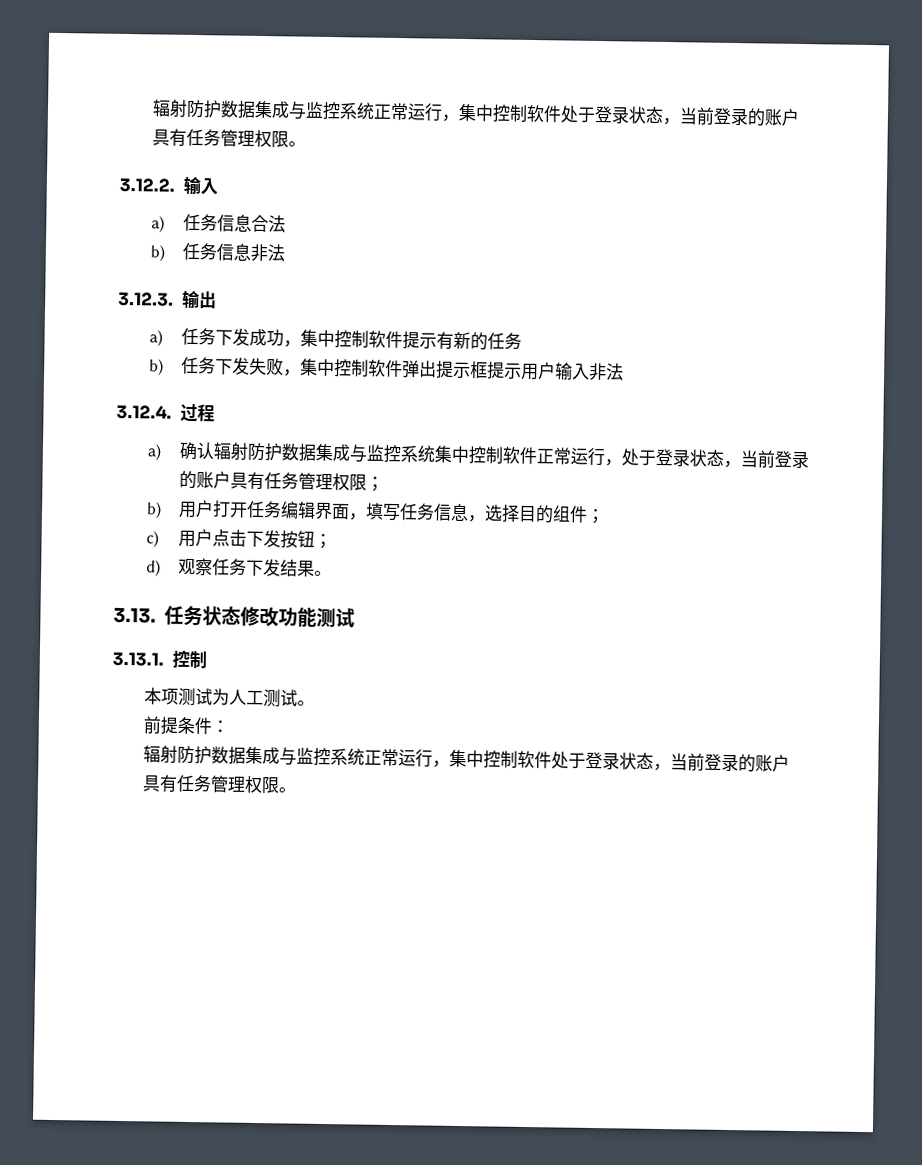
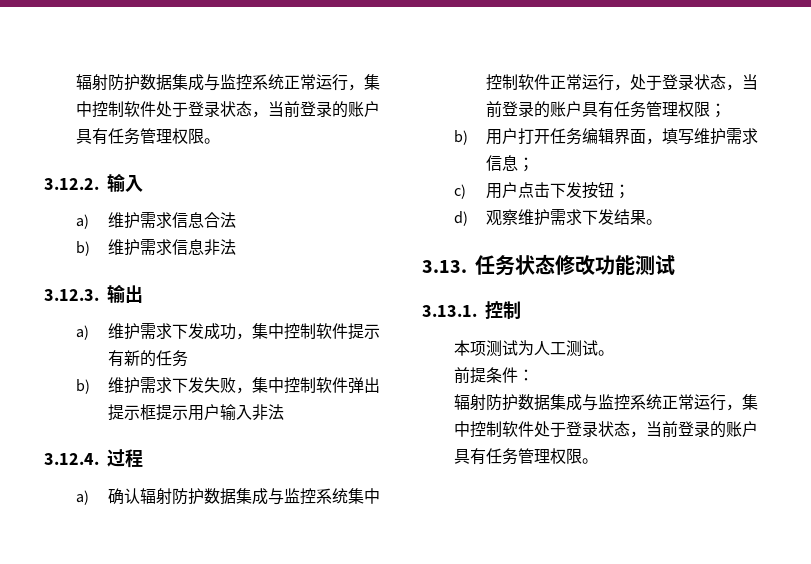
[182,213,218,232] 任务 -> [107,212,172,229] 维护需求
[181,242,218,261] 任务 -> [107,239,172,256] 维护需求
[180,327,216,346] 任务 -> [107,323,172,340] 维护需求
[180,356,216,375] 任务 -> [107,377,172,394] 维护需求
[398,503,588,524] 任务信息，选择目的组件 -> [693,128,758,145] [485,155,518,171] 维护需求信息
[211,558,247,576] 任务 -> [517,209,582,226] 维护需求

